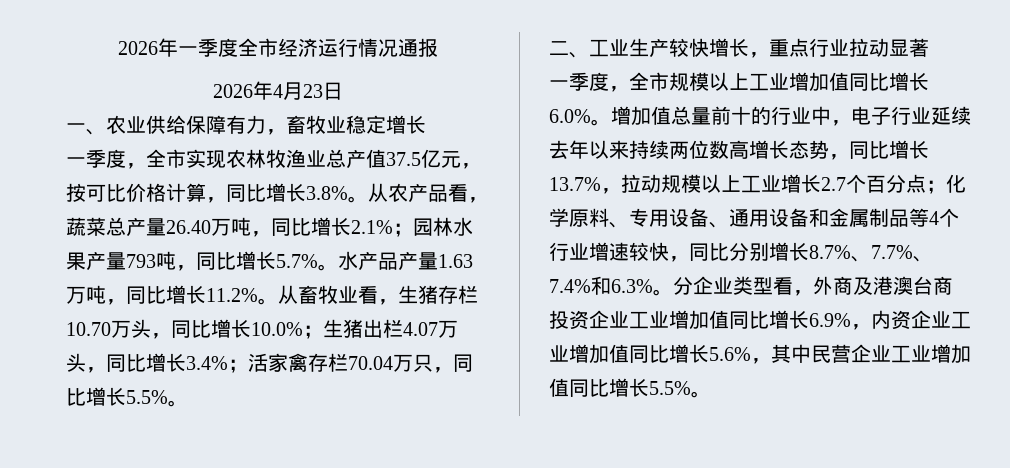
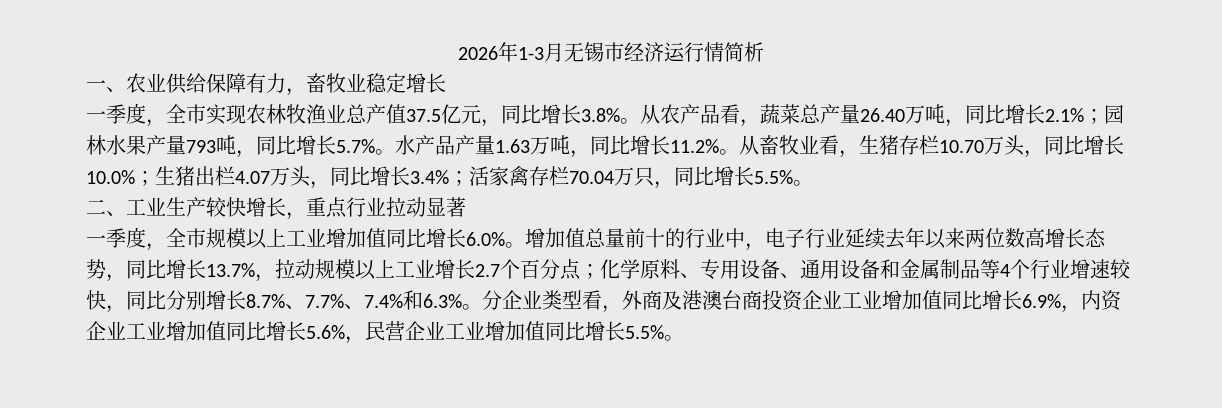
[117,38,258,57] 2026年一季度全 -> [458,42,604,62] 2026年1-3月无锡
[377,38,438,57] [212,81,343,100] 况通报 // 2026年4月23日 -> [724,42,764,62] 简析
[66,183,226,203] 按可比价格计算， -> (501, 123) none
[629,140,669,159] 持续 -> (965, 238) none
[771,344,811,363] 其中 -> (365, 340) none

